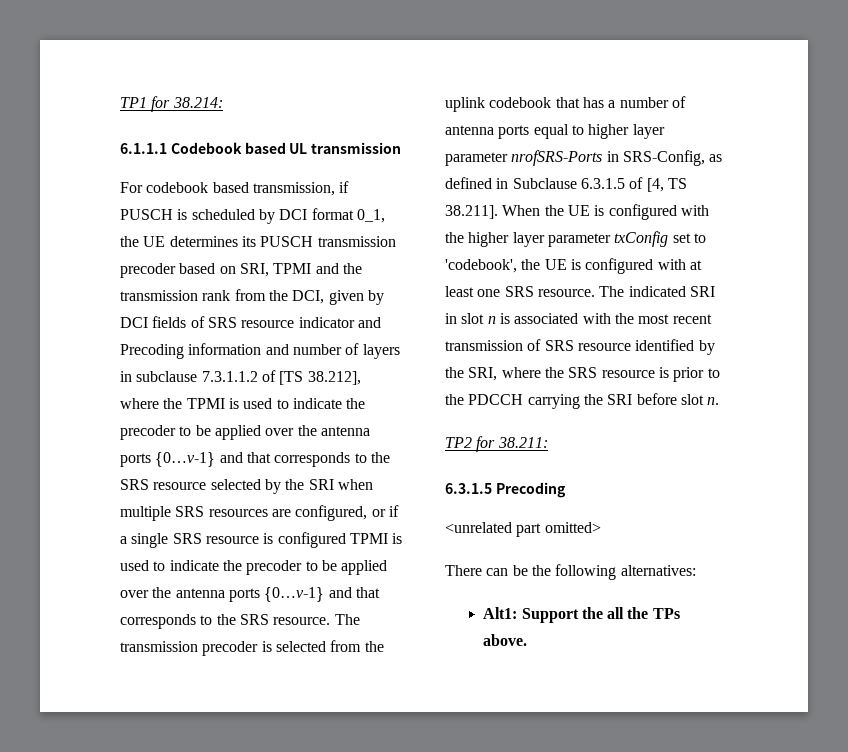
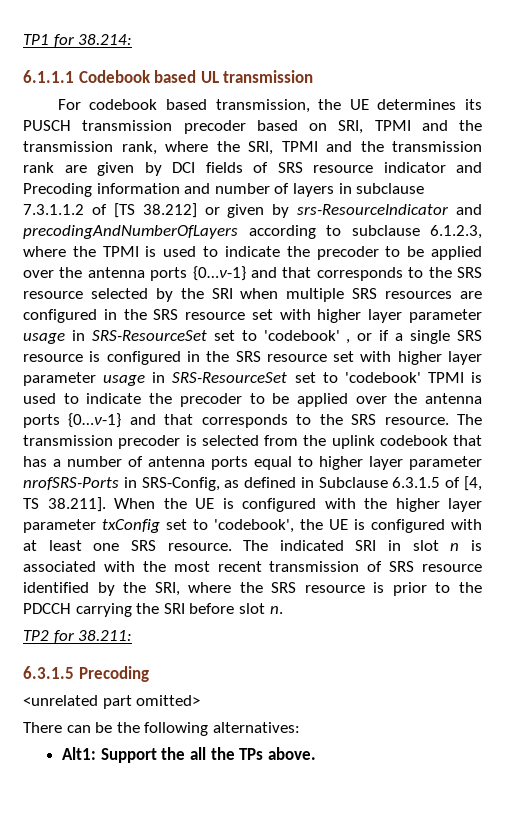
[339,181,350,193] [120,208,385,224] if PUSCH is scheduled by DCI format 0_1, -> (310, 106) none
[202,289,325,304] rank from the DCI, -> [121,141,482,155] [23,162,87,173] rank, where the SRI, TPMI and the transmission rank are
[307,371,361,385] 38.212], -> [142,203,482,218] [23,225,482,239] 38.212] or given by srs-ResourceIndicator and precodingAndNumberOfLayers according to subclause 6.1.2.3,
[295,505,368,521] configured, -> [23,309,482,323] [23,330,351,344] configured in the SRS resource set with higher layer parameter usage in SRS-ResourceSet set to 'codebook' ,
(346, 540) none -> [186,351,482,365] [23,372,421,386] in the SRS resource set with higher layer parameter usage in SRS-ResourceSet set to 'codebook'

